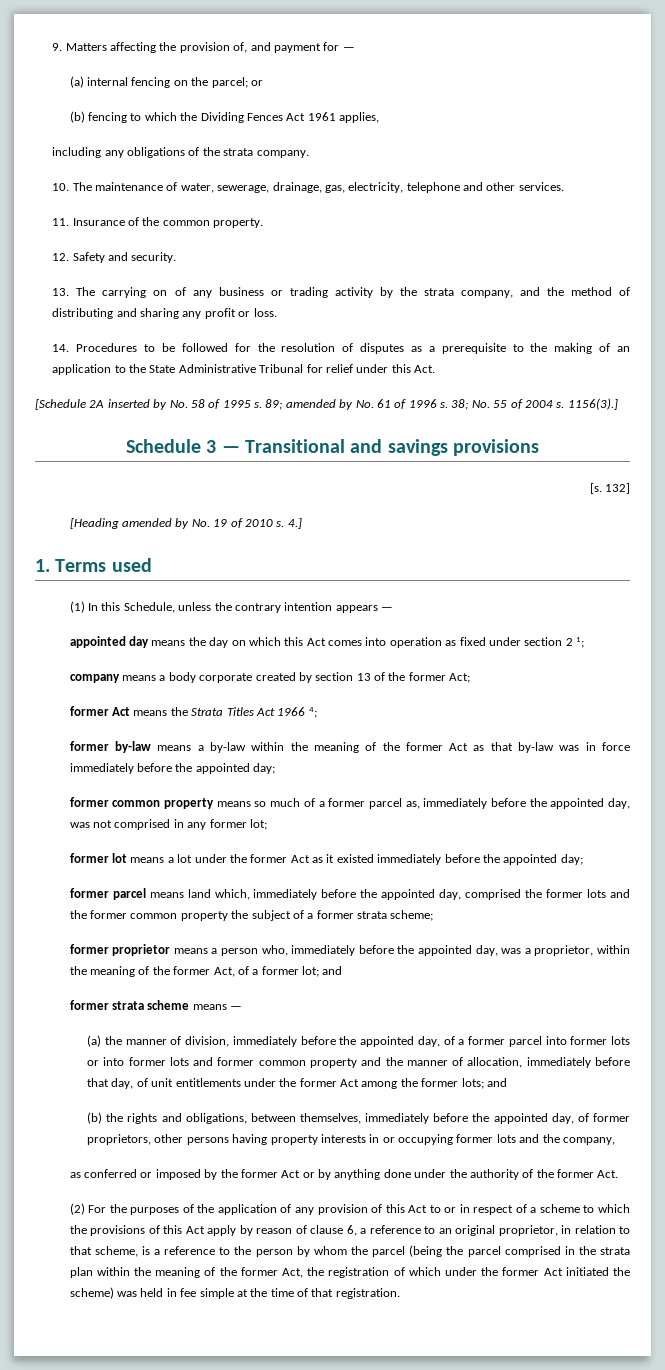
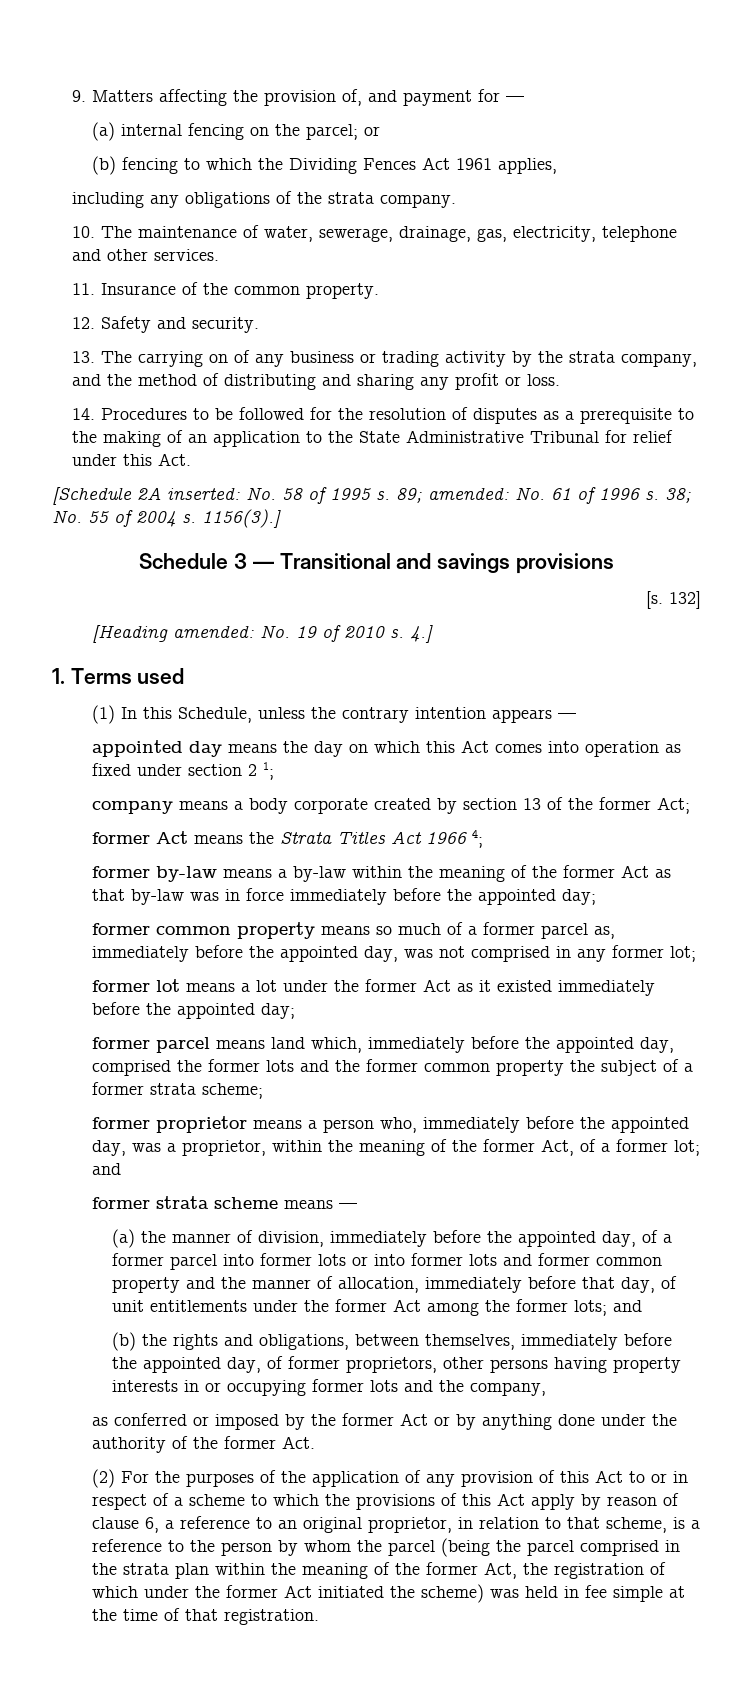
[107,399,168,410] inserted by -> [167,488,240,500] inserted:
[285,399,354,410] amended by -> [428,488,509,500] amended:
[122,518,190,529] amended by -> [173,626,255,638] amended:

